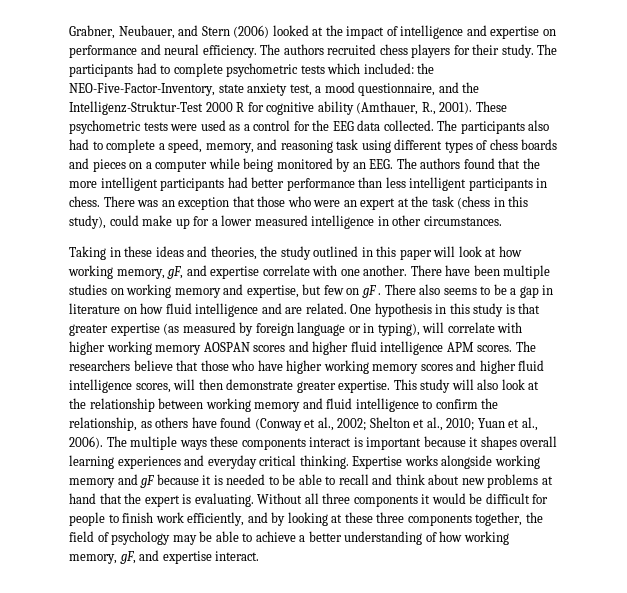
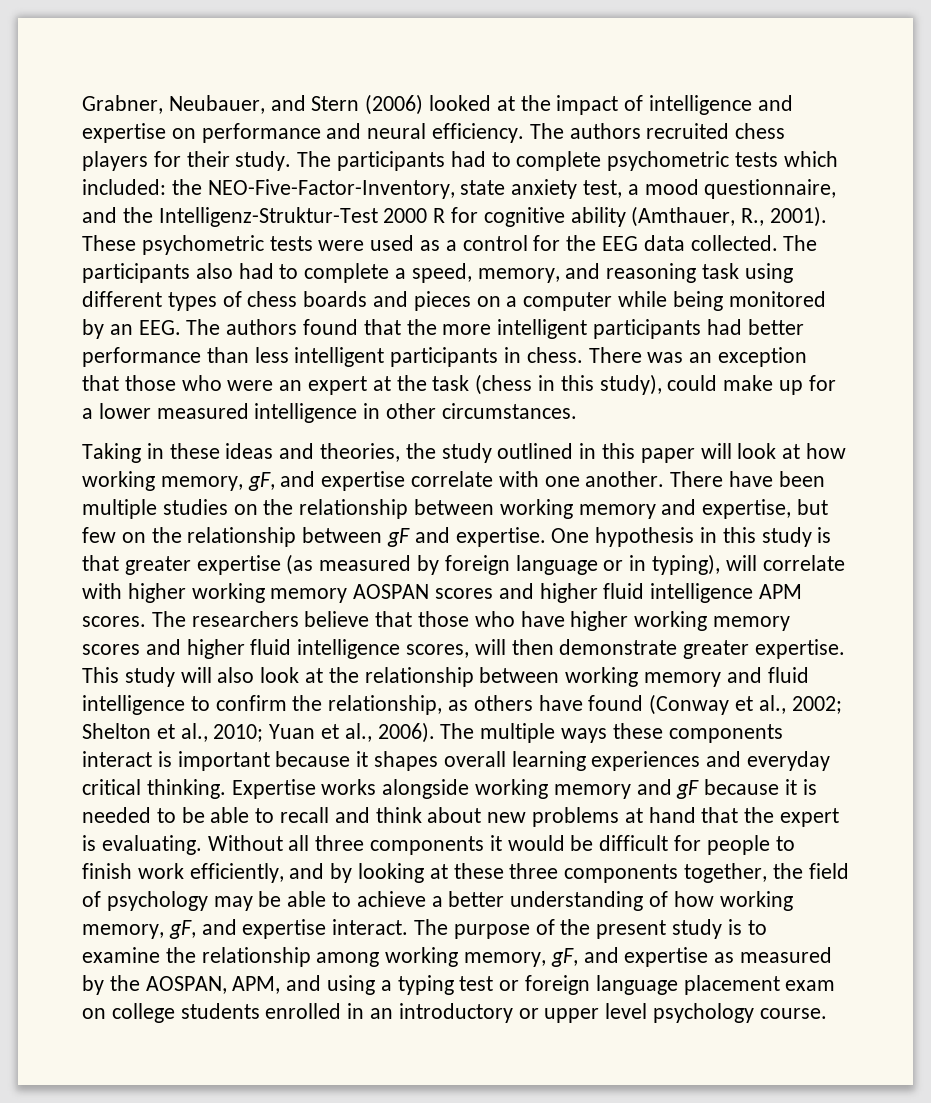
(124, 291) none -> [263,499,495,519] the relationship between
[361,284,554,298] [69,303,347,317] gF . There also seems to be a gap in literature on how fluid intelligence and are related. -> [151,527,546,547] the relationship between gF and expertise.
(260, 556) none -> [414,919,767,939] [82,947,833,967] [82,975,836,995] [82,1003,827,1023] The purpose of the present study is to examine the relationship among working memory, gF, and expertise as measured by the AOSPAN, APM, and using a typing test or foreign language placement exam on college students enrolled in an introductory or upper level psychology course.

